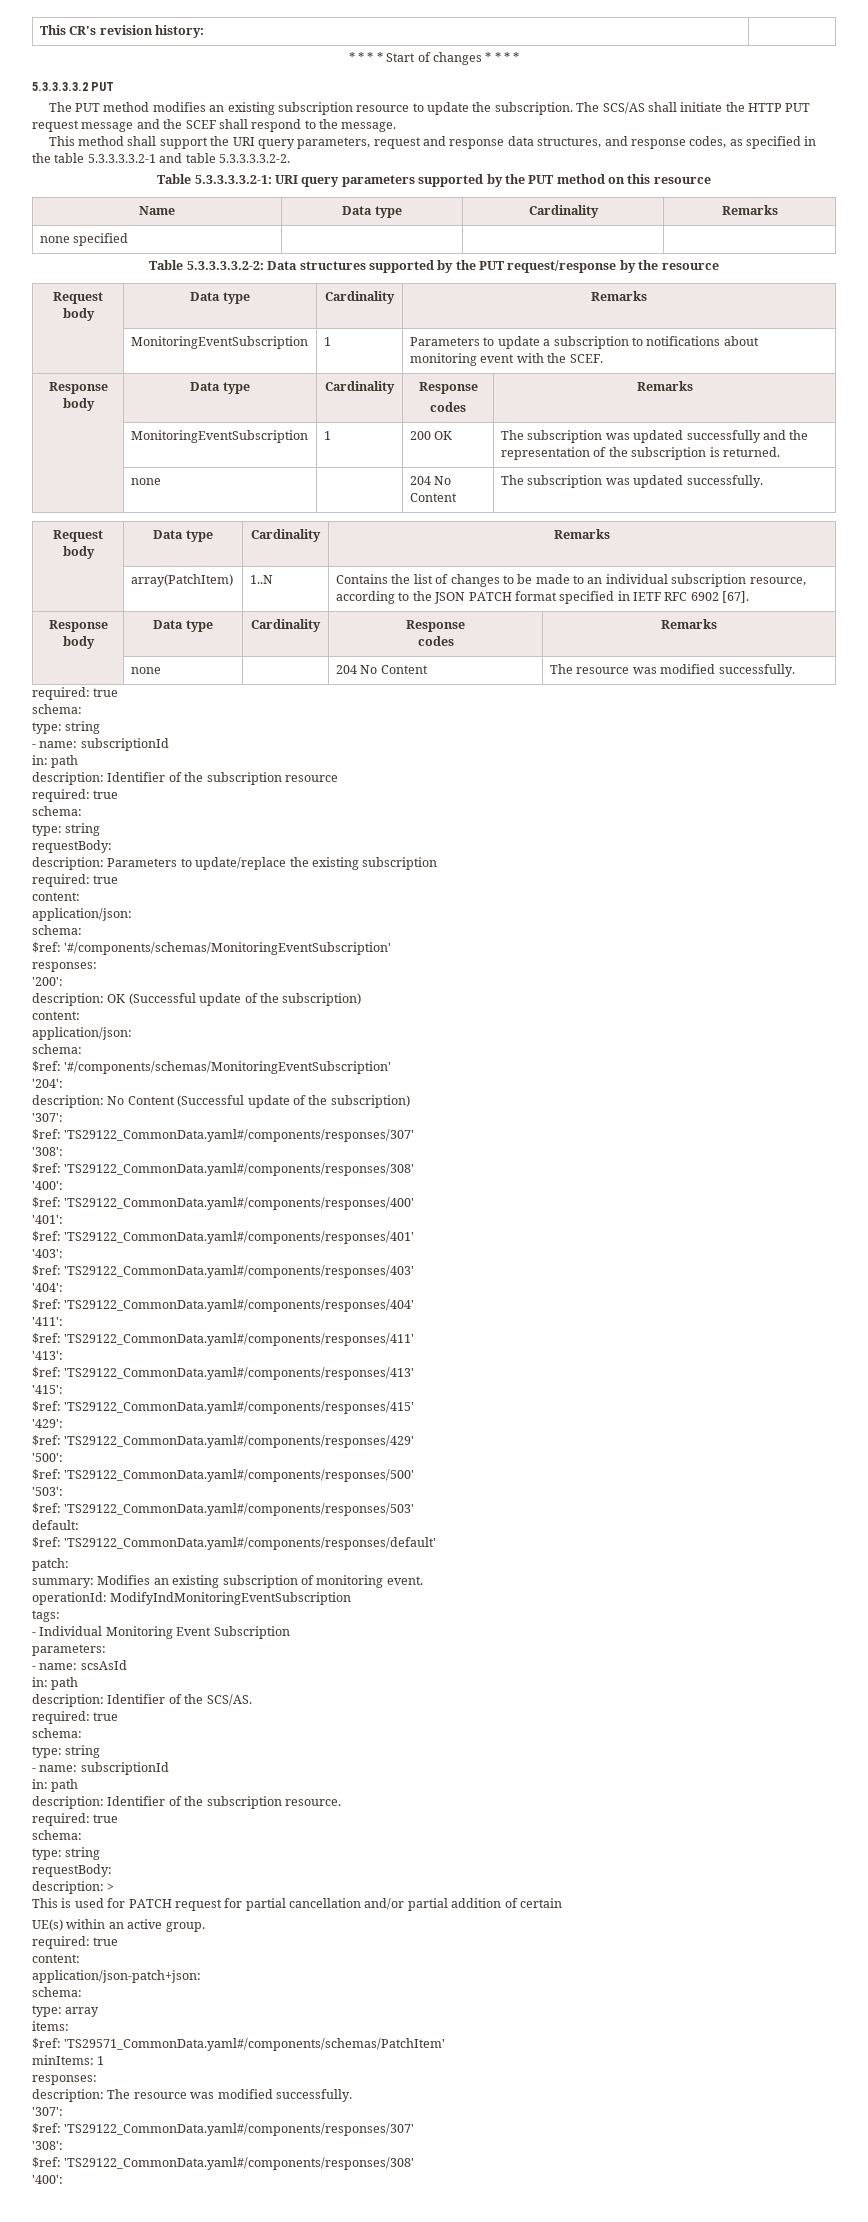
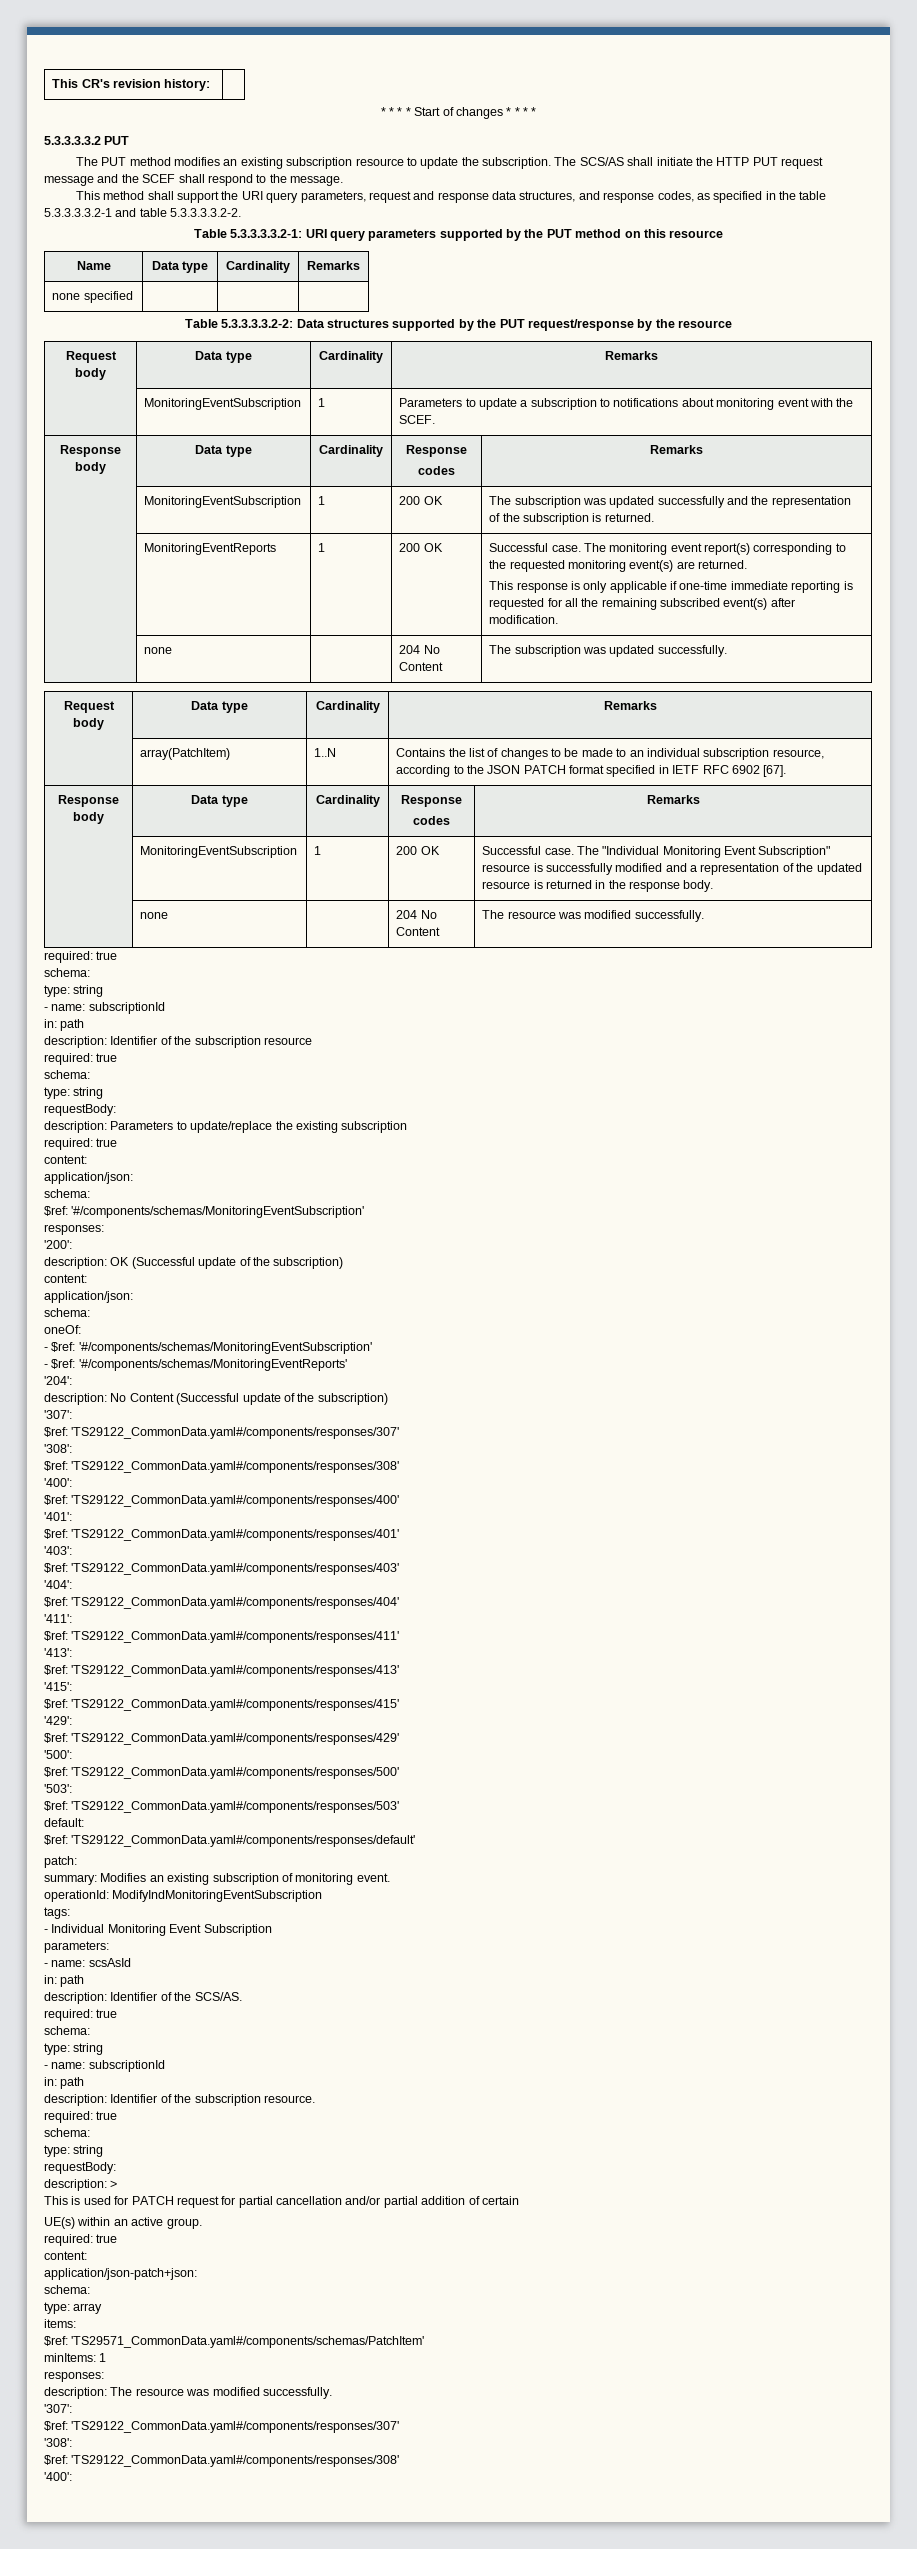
(780, 452) none -> [144,543,277,555] [318,543,326,552] [399,543,443,552] [489,543,846,555] [489,560,748,572] [489,581,853,593] [489,598,795,610] [489,615,559,624] // | MonitoringEventReports | 1 | 200 OK | Successful case. The monitoring event report(s) corresponding to the requested monitoring event(s) are returned. // This response is only applicable if one-time immediate reporting is requested for all the remaining subscribed event(s) after modification.
(717, 624) none -> [140,846,298,858] [314,846,322,855] [396,846,440,855] [482,846,831,858] [482,863,862,875] [482,880,714,892] // | MonitoringEventSubscription | 1 | 200 OK | Successful case. The "Individual Monitoring Event Subscription" resource is successfully modified and a representation of the updated resource is returned in the response body.
[32,1061,392,1074] $ref: '#/components/schemas/MonitoringEventSubscription' -> [44,1325,81,1334] [44,1342,372,1354] [44,1359,347,1371] oneOf: // - $ref: '#/components/schemas/MonitoringEventSubscription' // - $ref: '#/components/schemas/MonitoringEventReports'

